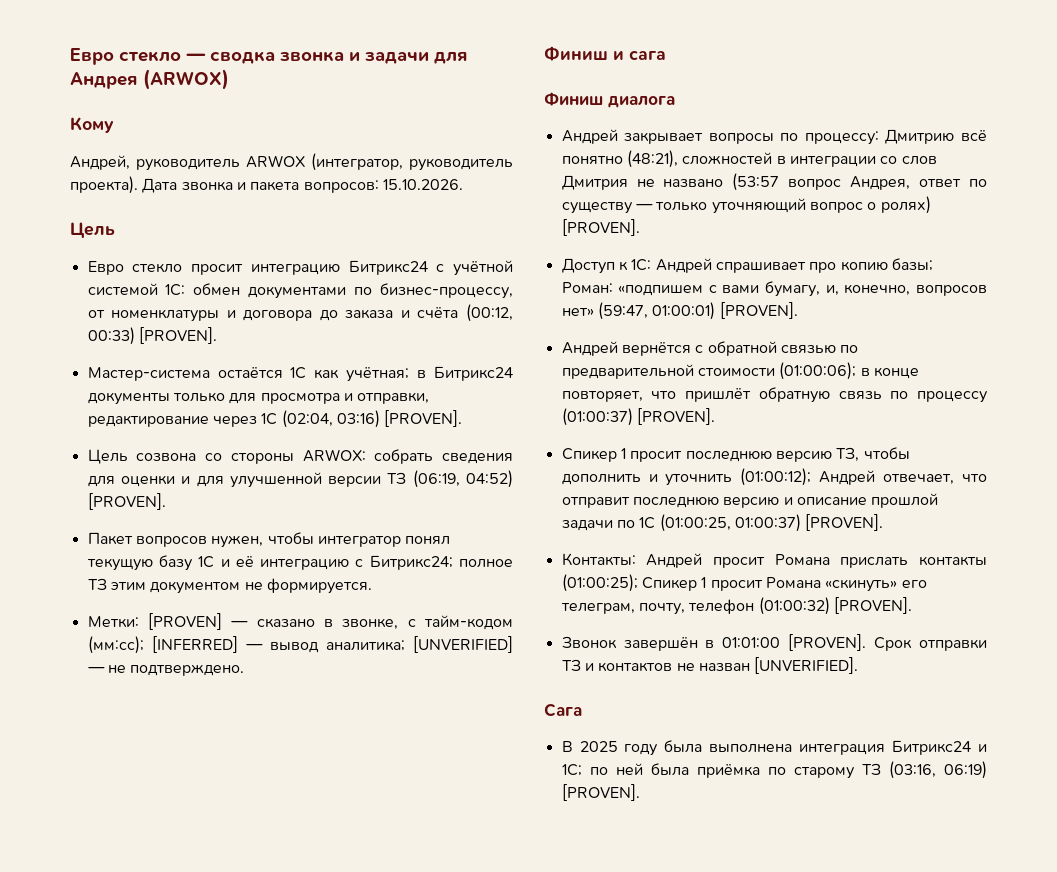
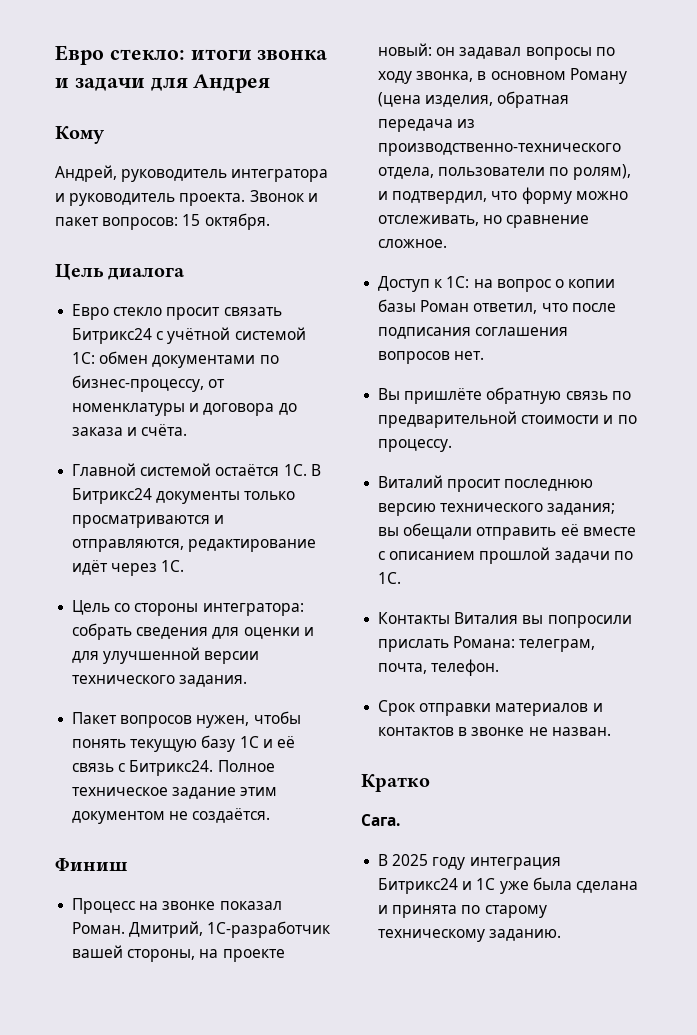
[70,48,275,65] Евро стекло — сводка -> [55,45,252,65] Евро стекло: итоги
[143,69,229,90] (ARWOX) -> (271, 83) none
[246,153,513,171] [70,176,463,194] [70,222,115,238] ARWOX (интегратор, руководитель проекта). Дата звонка и пакета вопросов: 15.10.2026. // Цель -> [231,169,329,182] [55,190,318,206] [55,213,270,230] [55,264,186,280] интегратора и руководитель проекта. Звонок и пакет вопросов: 15 октября. // Цель диалога
[250,264,340,275] интеграцию -> [223,307,282,316] связать
[417,304,513,322] [87,327,217,345] [87,366,513,382] [87,392,430,405] [87,410,463,428] [87,449,197,464] счёта (00:12, 00:33) [PROVEN]. // Мастер-система остаётся 1С как учётная; в Битрикс24 документы только для просмотра и отправки, редактирование через 1С (02:04, 03:16) [PROVEN]. // Цель созвона -> [141,424,188,436] [72,463,321,476] [72,488,296,504] [72,515,225,528] [72,539,317,552] [72,560,185,576] [72,600,111,615] счёта. // Главной системой остаётся 1С. В Битрикс24 документы только просматриваются и отправляются, редактирование идёт через 1С. // Цель
[302,449,366,462] ARWOX: -> [202,603,304,616] интегратора:
[387,470,513,488] [87,493,166,510] ТЗ (06:19, 04:52) [PROVEN]. -> [72,675,248,687] технического задания.
[317,536,451,547] интегратор понял -> [72,739,127,748] понять
[260,555,513,570] [87,578,372,594] [87,613,513,630] [87,636,513,654] [87,664,245,676] [544,46,666,61] [544,92,675,108] [561,129,987,145] [561,150,937,168] [561,173,987,191] [561,196,931,214] [561,219,640,236] [561,258,933,274] [561,281,987,297] [561,302,798,320] [561,341,859,356] [561,362,919,380] [561,387,988,403] [561,408,715,426] [561,447,910,462] [561,468,987,486] [561,493,939,508] [561,514,884,532] [561,553,987,568] [561,574,927,592] [560,597,912,615] [561,634,867,651] интеграцию с Битрикс24; полное ТЗ этим документом не формируется. // Метки: [PROVEN] — сказано в звонке, с тайм-кодом (мм:сс); [INFERRED] — вывод аналитика; [UNVERIFIED] — не подтверждено. // Финиш и сага // Финиш диалога // Андрей закрывает вопросы по процессу: Дмитрию всё понятно (48:21), сложностей в интеграции со слов Дмитрия не названо (53:57 вопрос Андрея, ответ по существу — только уточняющий вопрос о ролях) [PROVEN]. // Доступ к 1С: Андрей спрашивает про копию базы; Роман: «подпишем с вами бумагу, и, конечно, вопросов нет» (59:47, 01:00:01) [PROVEN]. // Андрей вернётся с обратной связью по предварительной стоимости (01:00:06); в конце повторяет, что пришлёт обратную связь по процессу (01:00:37) [PROVEN]. // Спикер 1 просит последнюю версию ТЗ, чтобы дополнить и уточнить (01:00:12); Андрей отвечает, что отправит последнюю версию и описание прошлой задачи по 1С (01:00:25, 01:00:37) [PROVEN]. // Контакты: Андрей просит Романа прислать контакты (01:00:25); Спикер 1 просит Романа «скинуть» его телеграм, почту, телефон (01:00:32) [PROVEN]. // Звонок завершён в 01:01:00 [PROVEN]. -> [72,760,275,776] [72,787,278,799] [72,808,271,824] [55,858,128,871] [72,898,282,914] [72,921,332,938] [72,945,285,962] [378,43,615,60] [378,68,627,84] [378,91,570,108] [378,119,476,132] [378,143,622,156] [378,164,631,180] [378,187,628,204] [378,215,590,228] [378,239,448,248] [378,276,616,292] [378,299,616,314] [378,327,569,339] [378,351,485,364] [378,387,631,404] [378,411,637,428] [378,439,453,452] [378,475,594,492] [378,503,616,516] [378,523,636,540] [378,547,633,564] [378,572,402,584] [378,612,632,628] [378,636,596,652] [378,659,500,676] связь с Битрикс24. Полное техническое задание этим документом не создаётся. // Финиш // Процесс на звонке показал Роман. Дмитрий, 1С-разработчик вашей стороны, на проекте новый: он задавал вопросы по ходу звонка, в основном Роману (цена изделия, обратная передача из производственно-технического отдела, пользователи по ролям), и подтвердил, что форму можно отслеживать, но сравнение сложное. // Доступ к 1С: на вопрос о копии базы Роман ответил, что после подписания соглашения вопросов нет. // Вы пришлёте обратную связь по предварительной стоимости и по процессу. // Виталий просит последнюю версию технического задания; вы обещали отправить её вместе с описанием прошлой задачи по 1С. // Контакты Виталия вы попросили прислать Романа: телеграм, почта, телефон. //
[561,659,581,671] ТЗ -> [495,703,589,716] материалов
[676,657,859,674] [544,703,582,717] не назван [UNVERIFIED]. // Сага -> [458,727,611,736] [361,774,430,792] [361,814,400,826] в звонке не назван. // Кратко // Сага.
[664,740,793,753] была выполнена -> (466, 863) none
[561,761,987,779] [561,784,640,801] 1С; по ней была приёмка по старому ТЗ (03:16, 06:19) [PROVEN]. -> [476,877,638,894] [378,905,547,918] [378,929,562,942] 1С уже была сделана и принята по старому техническому заданию.

